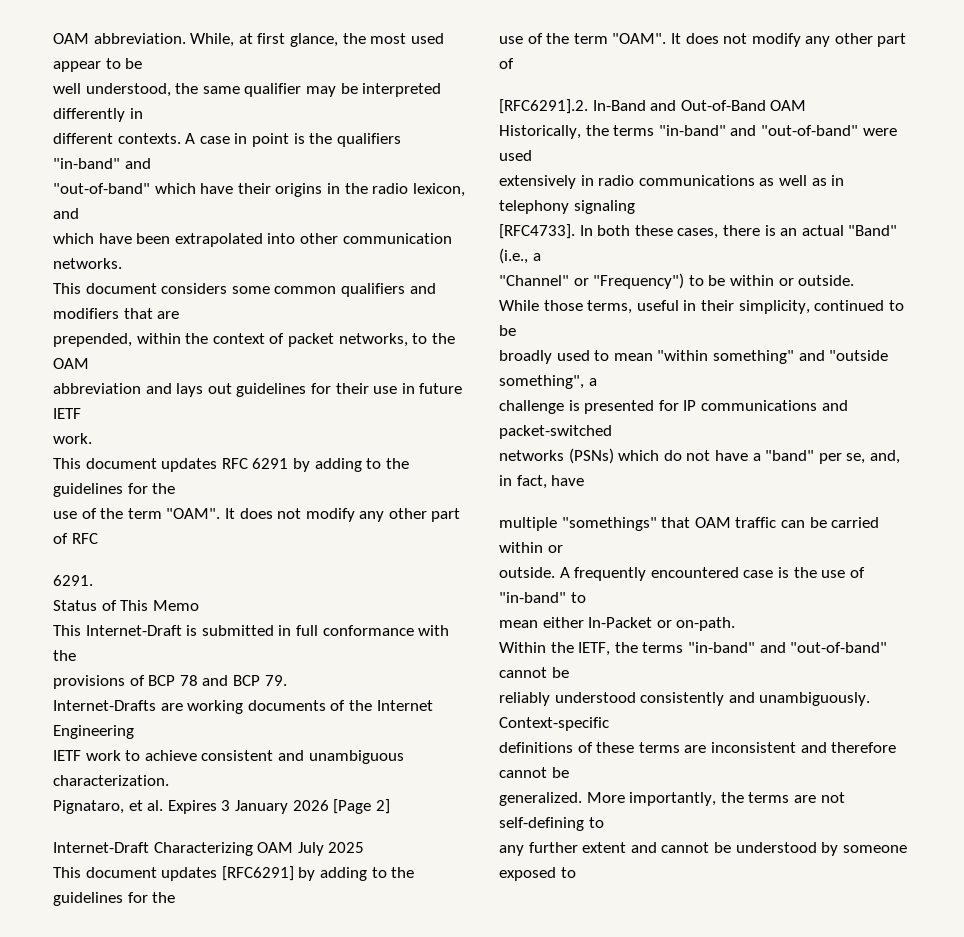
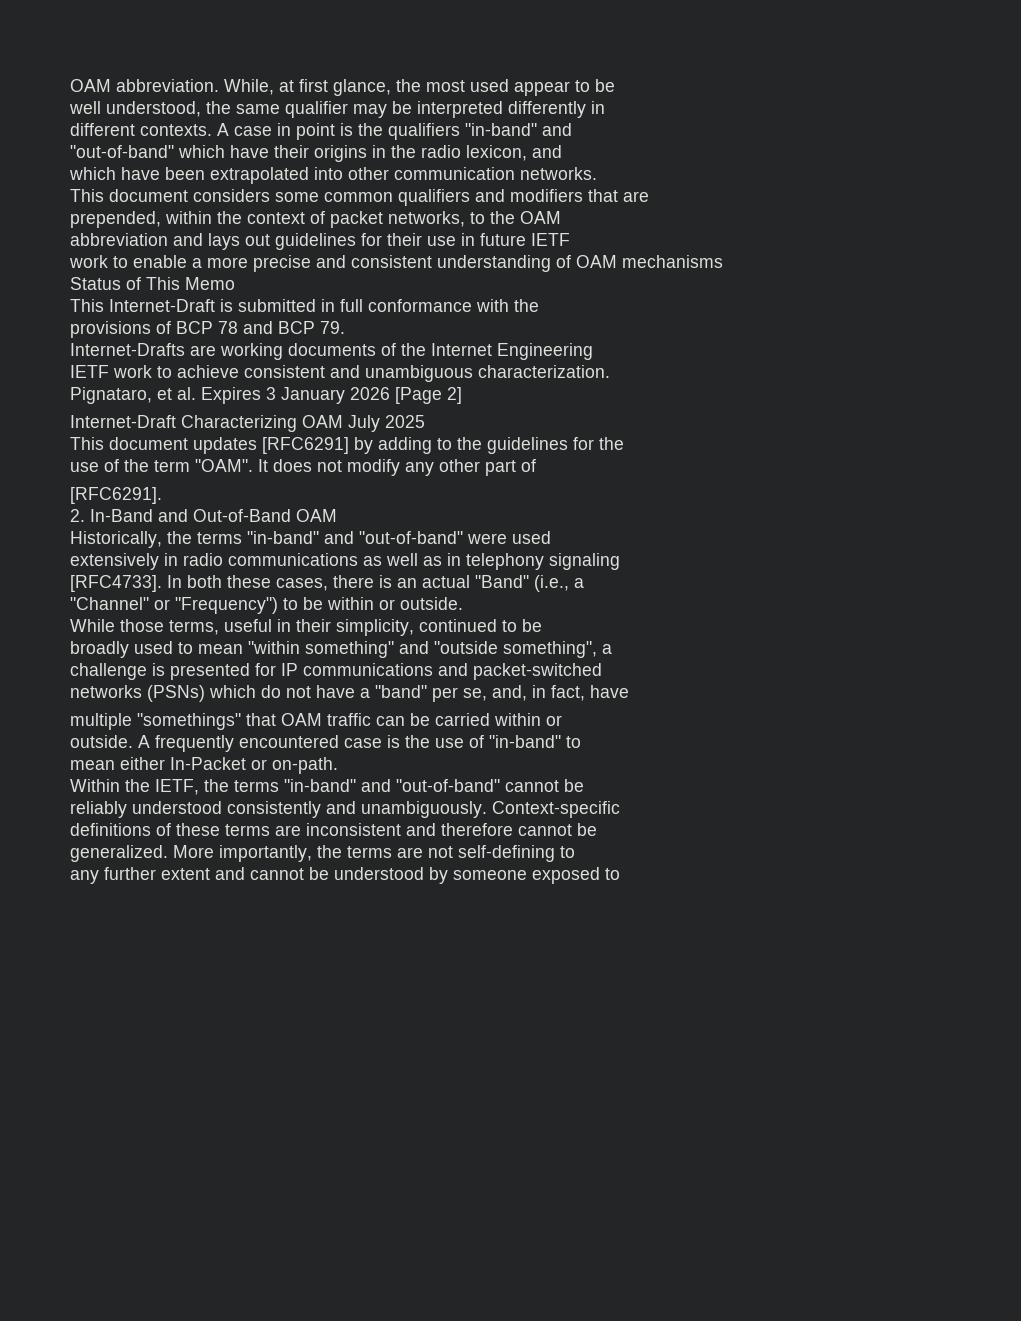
[53,433,92,444] [53,458,409,472] [53,483,176,497] [53,508,461,522] [53,533,98,544] [53,575,93,586] work. // This document updates RFC 6291 by adding to the guidelines for the // use of the term "OAM". It does not modify any other part of RFC // 6291. -> [69,255,723,272] work to enable a more precise and consistent understanding of OAM mechanisms
[499,99,588,114] [RFC6291].2. -> [70,487,162,504] [70,509,85,522] [RFC6291]. // 2.

